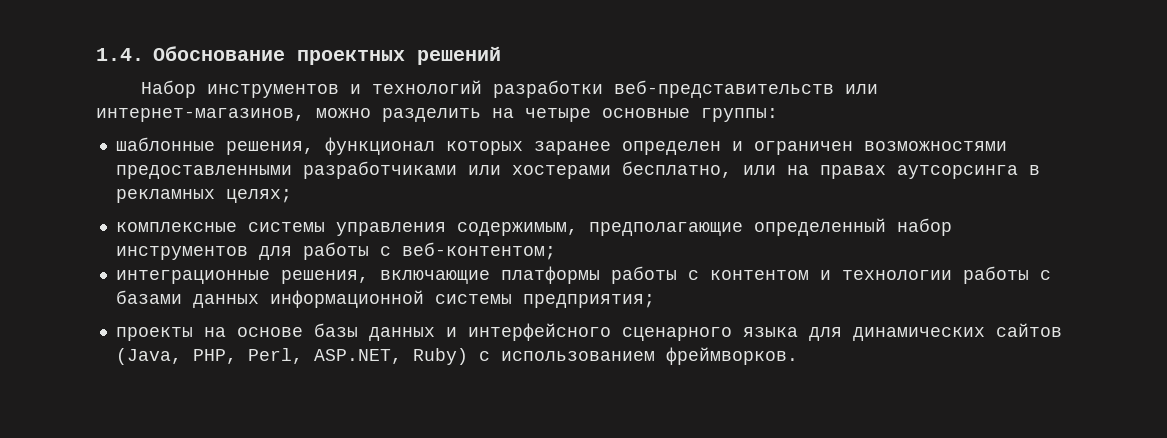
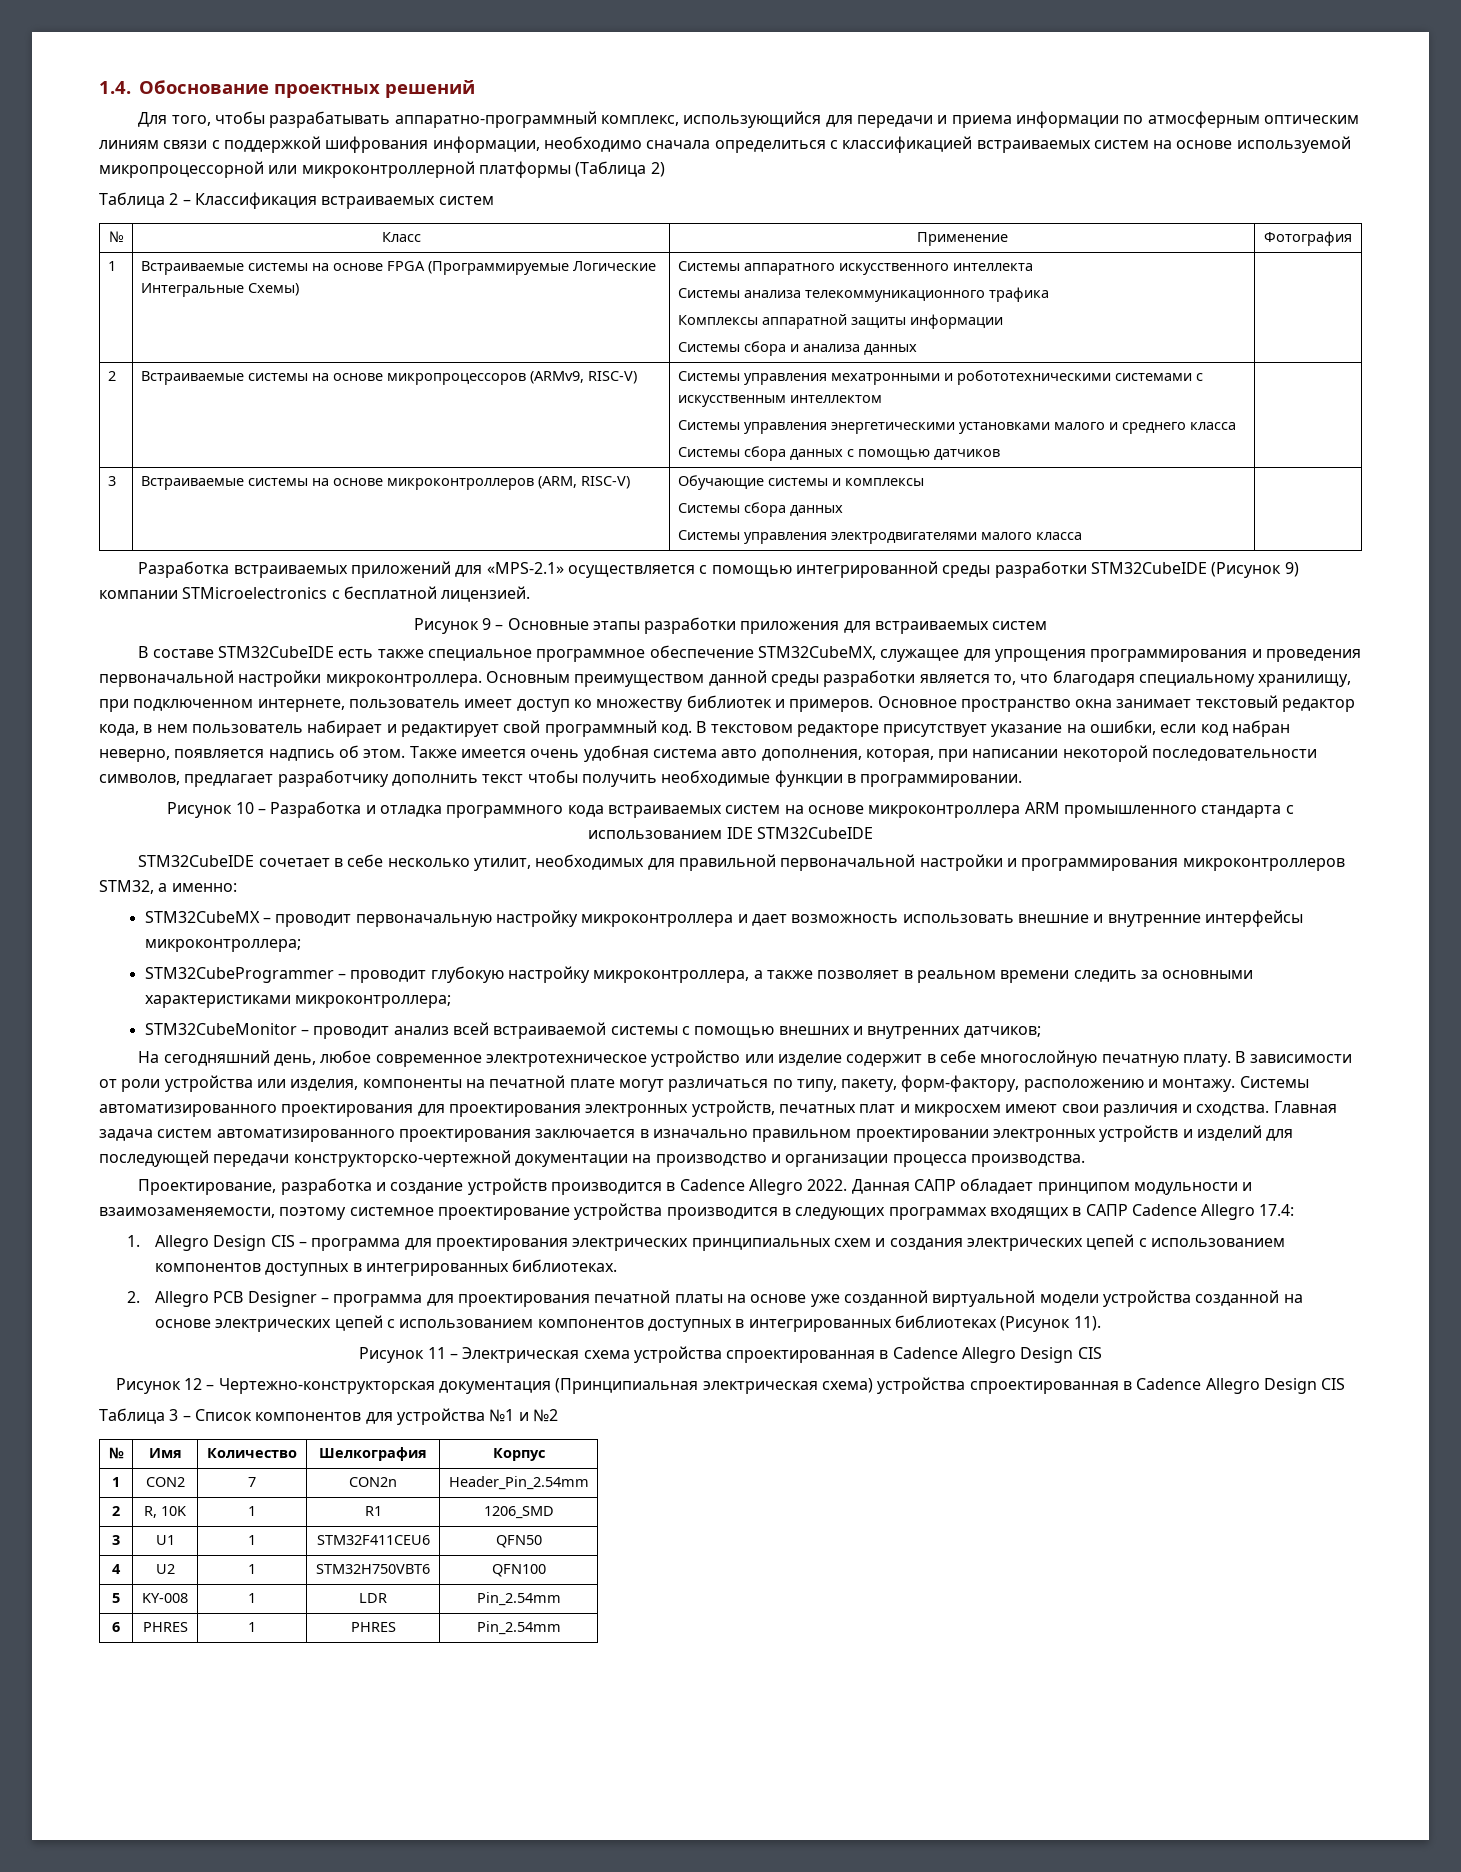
[140,80,878,98] [96,108,778,122] [115,137,1007,155] [115,161,1040,179] [115,189,292,203] [115,218,952,236] [115,242,556,260] [115,266,1051,284] [115,290,655,308] [115,323,1062,341] [115,347,798,365] Набор инструментов и технологий разработки веб-представительств или интернет-магазинов, можно разделить на четыре основные группы: // шаблонные решения, функционал которых заранее определен и ограничен возможностями предоставленными разработчиками или хостерами бесплатно, или на правах аутсорсинга в рекламных целях; // комплексные системы управления содержимым, предполагающие определенный набор инструментов для работы с веб-контентом; // интеграционные решения, включающие платформы работы с контентом и технологии работы с базами данных информационной системы предприятия; // проекты на основе базы данных и интерфейсного сценарного языка для динамических сайтов (Java, PHP, Perl, ASP.NET, Ruby) с использованием фреймворков. -> [138,111,1359,128] [99,136,1351,153] [99,161,665,178] [99,192,494,209] [108,231,124,242] [381,232,421,242] [916,232,1008,246] [1264,231,1352,246] [107,261,116,271] [140,261,656,275] [140,283,299,297] [677,261,1033,275] [677,287,1049,302] [677,314,1003,329] [677,341,917,356] [107,371,116,381] [140,371,637,385] [677,370,1203,385] [677,395,882,407] [677,420,1236,434] [677,446,1000,461] [107,476,116,486] [140,476,630,490] [677,475,924,490] [677,502,843,517] [677,530,1082,544] [138,561,1299,578] [99,586,531,602] [413,617,1048,634] [138,645,1361,662] [99,670,1352,687] [99,695,1356,712] [99,720,1291,737] [99,745,1318,762] [99,770,1023,787] [167,801,1294,818] [588,827,873,839] [138,854,1345,871] [99,880,237,894] [144,910,1303,927] [144,939,301,952] [144,966,1254,983] [144,995,451,1008] [144,1022,1041,1039] [138,1050,1352,1067] [99,1075,1309,1092] [99,1100,1337,1117] [99,1125,1294,1142] [99,1150,1085,1167] [138,1178,1253,1195] [99,1203,1295,1220] [127,1234,1285,1251] [155,1259,618,1276] [127,1290,1303,1307] [155,1315,1101,1332] [359,1346,1102,1363] [115,1377,1346,1394] [99,1408,558,1425] [108,1447,124,1459] [148,1448,182,1458] [207,1448,297,1458] [319,1447,427,1461] [492,1448,545,1461] [112,1477,120,1487] [145,1477,185,1487] [248,1477,256,1487] [349,1477,397,1487] [448,1476,589,1490] [112,1506,120,1516] [144,1506,186,1518] [248,1506,256,1516] [364,1506,382,1516] [483,1506,554,1519] [112,1535,120,1545] [155,1535,175,1545] [248,1535,256,1545] [316,1535,430,1545] [495,1535,542,1548] [112,1564,121,1574] [155,1564,175,1574] [248,1564,256,1574] [316,1564,430,1574] [491,1564,546,1577] [112,1593,120,1603] [142,1593,188,1603] [248,1593,256,1603] [359,1593,387,1603] [476,1592,561,1606] [112,1622,120,1632] [142,1622,188,1632] [248,1622,256,1632] [350,1622,396,1632] [476,1621,561,1635] Для того, чтобы разрабатывать аппаратно-программный комплекс, использующийся для передачи и приема информации по атмосферным оптическим линиям связи с поддержкой шифрования информации, необходимо сначала определиться с классификацией встраиваемых систем на основе используемой микропроцессорной или микроконтроллерной платформы (Таблица 2) // Таблица 2 – Классификация встраиваемых систем // № | Класс | Применение | Фотография // 1 | Встраиваемые системы на основе FPGA (Программируемые Логические Интегральные Схемы) | Системы аппаратного искусственного интеллекта // Системы анализа телекоммуникационного трафика // Комплексы аппаратной защиты информации // Системы сбора и анализа данных | // 2 | Встраиваемые системы на основе микропроцессоров (ARMv9, RISC-V) | Системы управления мехатронными и робототехническими системами с искусственным интеллектом // Системы управления энергетическими установками малого и среднего класса // Системы сбора данных с помощью датчиков | // 3 | Встраиваемые системы на основе микроконтроллеров (ARM, RISC-V) | Обучающие системы и комплексы // Системы сбора данных // Системы управления электродвигателями малого класса | // Разработка встраиваемых приложений для «MPS-2.1» осуществляется с помощью интегрированной среды разработки STM32CubeIDE (Рисунок 9) компании STMicroelectronics с бесплатной лицензией. // Рисунок 9 – Основные этапы разработки приложения для встраиваемых систем // В составе STM32CubeIDE есть также специальное программное обеспечение STM32CubeMX, служащее для упрощения программирования и проведения первоначальной настройки микроконтроллера. Основным преимуществом данной среды разработки является то, что благодаря специальному хранилищу, при подключенном интернете, пользователь имеет доступ ко множеству библиотек и примеров. Основное пространство окна занимает текстовый редактор кода, в нем пользователь набирает и редактирует свой программный код. В текстовом редакторе присутствует указание на ошибки, если код набран неверно, появляется надпись об этом. Также имеется очень удобная система авто дополнения, которая, при написании некоторой последовательности символов, предлагает разработчику дополнить текст чтобы получить необходимые функции в программировании. // Рисунок 10 – Разработка и отладка программного кода встраиваемых систем на основе микроконтроллера ARM промышленного стандарта с использованием IDE STM32CubeIDE // STM32CubeIDE сочетает в себе несколько утилит, необходимых для правильной первоначальной настройки и программирования микроконтроллеров STM32, а именно: // STM32CubeMX – проводит первоначальную настройку микроконтроллера и дает возможность использовать внешние и внутренние интерфейсы микроконтроллера; // STM32CubeProgrammer – проводит глубокую настройку микроконтроллера, а также позволяет в реальном времени следить за основными характеристиками микроконтроллера; // STM32CubeMonitor – проводит анализ всей встраиваемой системы с помощью внешних и внутренних датчиков; // На сегодняшний день, любое современное электротехническое устройство или изделие содержит в себе многослойную печатную плату. В зависимости от роли устройства или изделия, компоненты на печатной плате могут различаться по типу, пакету, форм-фактору, расположению и монтажу. Системы автоматизированного проектирования для проектирования электронных устройств, печатных плат и микросхем имеют свои различия и сходства. Главная задача систем автоматизированного проектирования заключается в изначально правильном проектировании электронных устройств и изделий для последующей передачи конструкторско-чертежной документации на производство и организации процесса производства. // Проектирование, разработка и создание устройств производится в Cadence Allegro 2022. Данная САПР обладает принципом модульности и взаимозаменяемости, поэтому системное проектирование устройства производится в следующих программах входящих в САПР Cadence Allegro 17.4: // 1. Allegro Design CIS – программа для проектирования электрических принципиальных схем и создания электрических цепей с использованием компонентов доступных в интегрированных библиотеках. // 2. Allegro PCB Designer – программа для проектирования печатной платы на основе уже созданной виртуальной модели устройства созданной на основе электрических цепей с использованием компонентов доступных в интегрированных библиотеках (Рисунок 11). // Рисунок 11 – Электрическая схема устройства спроектированная в Cadence Allegro Design CIS // Рисунок 12 – Чертежно-конструкторская документация (Принципиальная электрическая схема) устройства спроектированная в Cadence Allegro Design CIS // Таблица 3 – Список компонентов для устройства №1 и №2 // № | Имя | Количество | Шелкография | Корпус // 1 | CON2 | 7 | CON2n | Header_Pin_2.54mm // 2 | R, 10K | 1 | R1 | 1206_SMD // 3 | U1 | 1 | STM32F411CEU6 | QFN50 // 4 | U2 | 1 | STM32H750VBT6 | QFN100 // 5 | KY-008 | 1 | LDR | Pin_2.54mm // 6 | PHRES | 1 | PHRES | Pin_2.54mm

